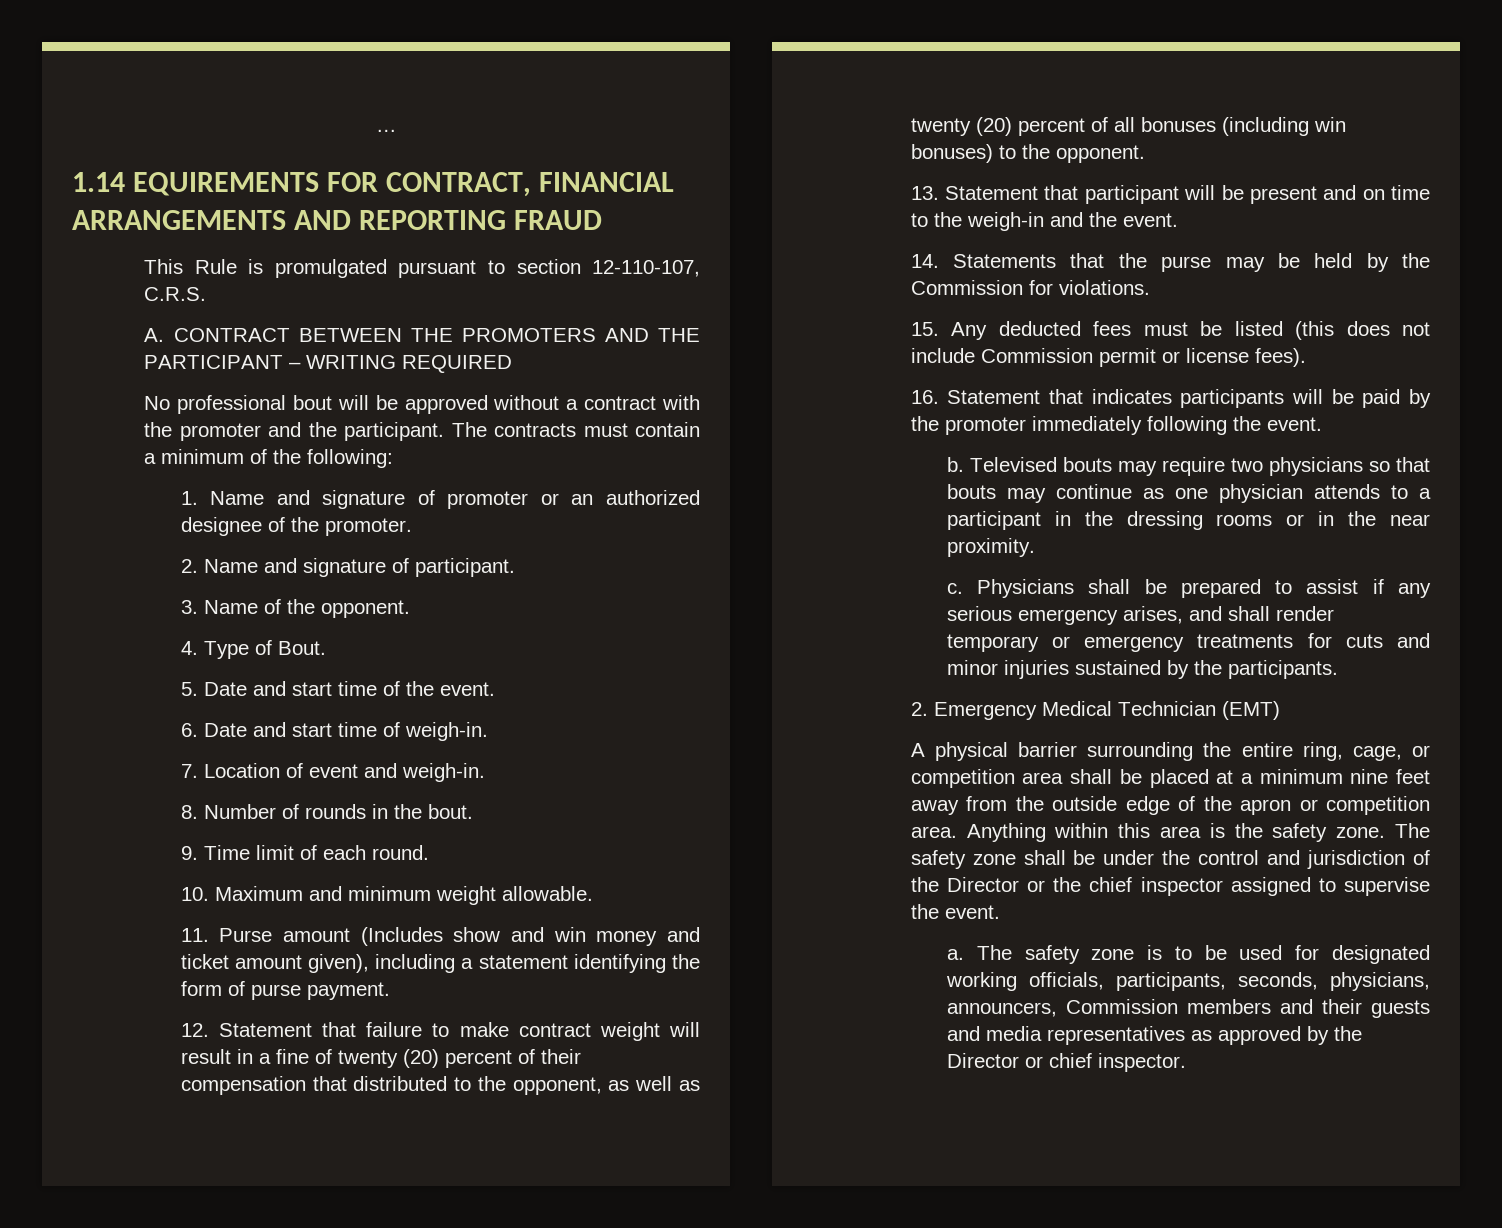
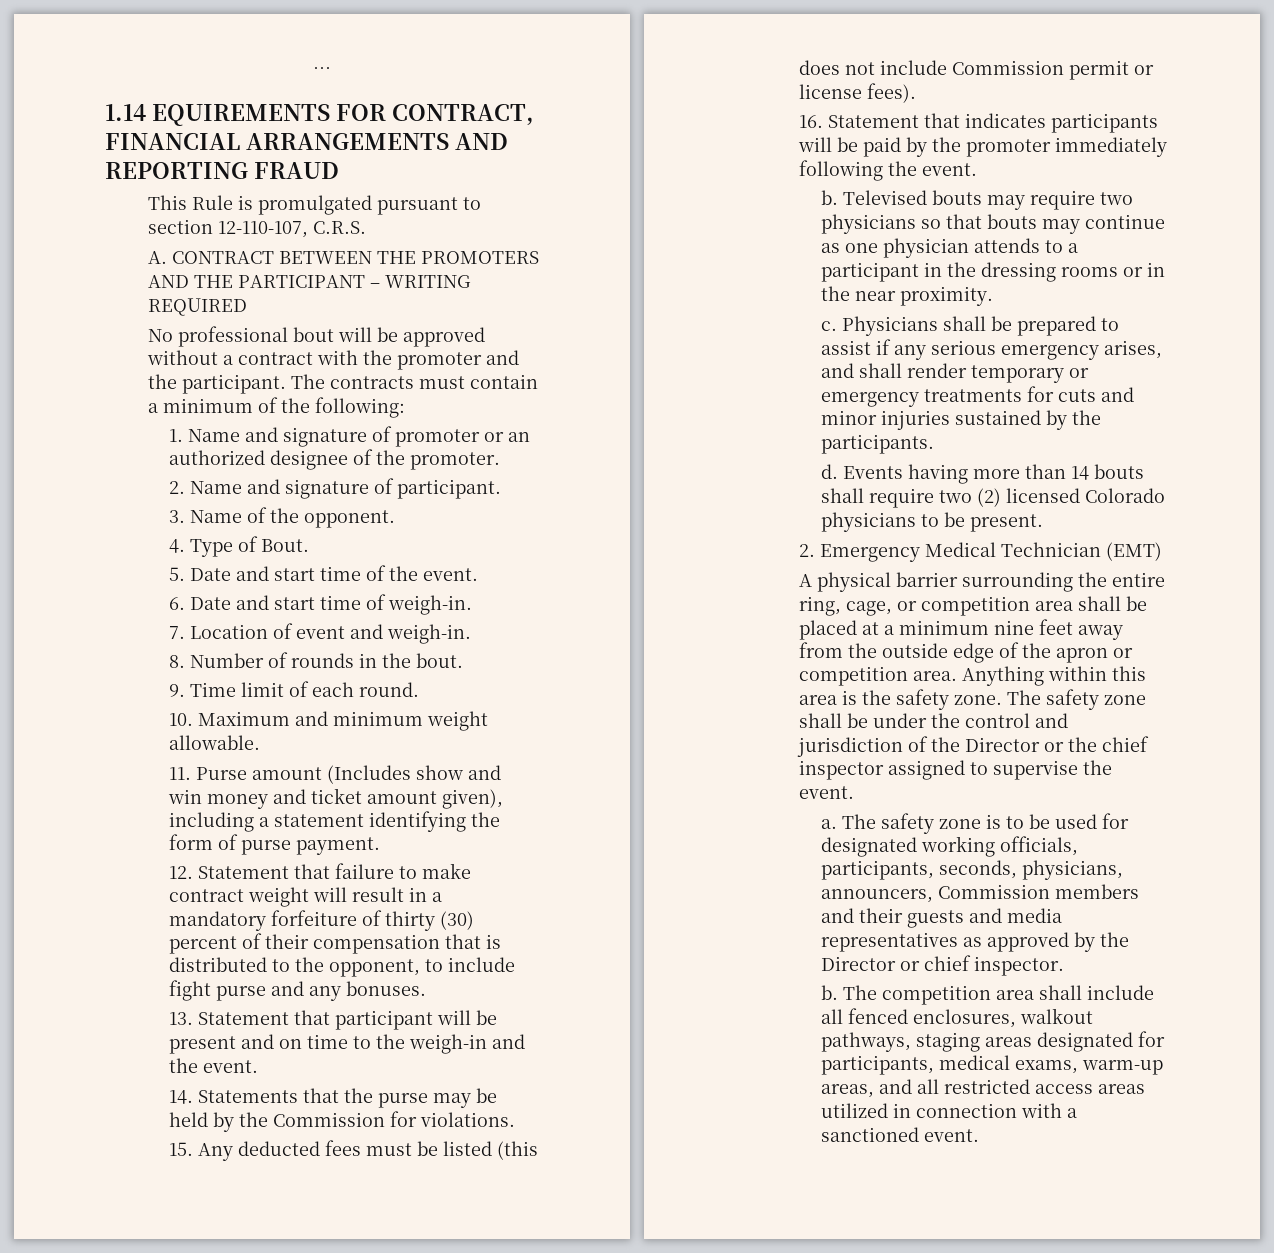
[275,1049,439,1068] fine of twenty (20) -> [169,910,475,931] mandatory forfeiture of thirty (30)
(347, 1083) none -> [486,934,502,949] is
[608,1076,700,1091] [910,117,1346,136] [910,144,1145,163] as well as twenty (20) percent of all bonuses (including win bonuses) to the opponent. -> [425,957,516,972] [169,980,427,1001] to include fight purse and any bonuses.
(1338, 669) none -> [820,464,1144,484] [820,488,1165,508] [820,512,1043,532] // d. Events having more than 14 bouts shall require two (2) licensed Colorado physicians to be present.
(1186, 1062) none -> [820,985,1154,1005] [820,1008,1093,1028] [820,1031,1165,1052] [820,1055,1163,1075] [820,1079,1145,1098] [820,1103,1077,1118] [820,1127,979,1142] // b. The competition area shall include all fenced enclosures, walkout pathways, staging areas designated for participants, medical exams, warm-up areas, and all restricted access areas utilized in connection with a sanctioned event.

